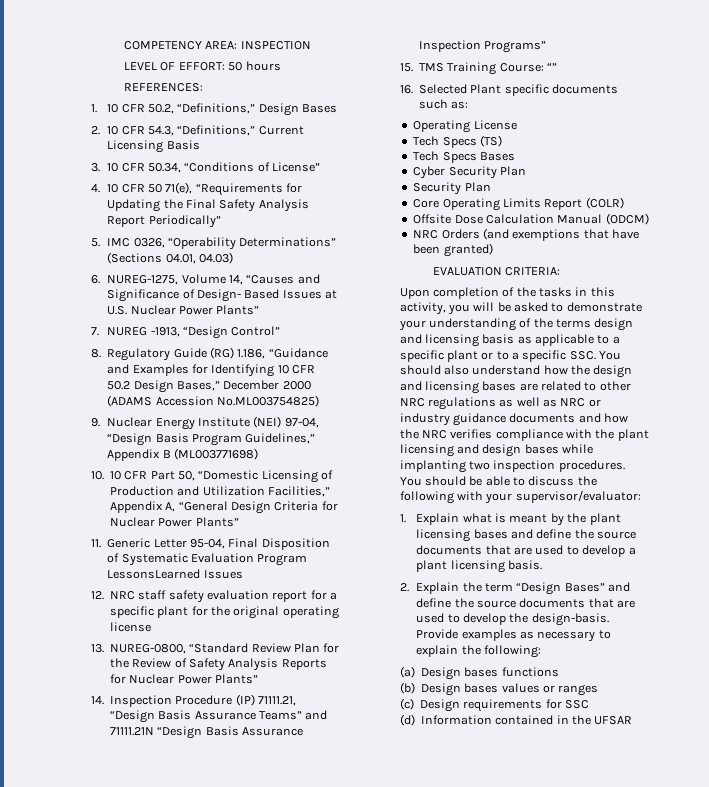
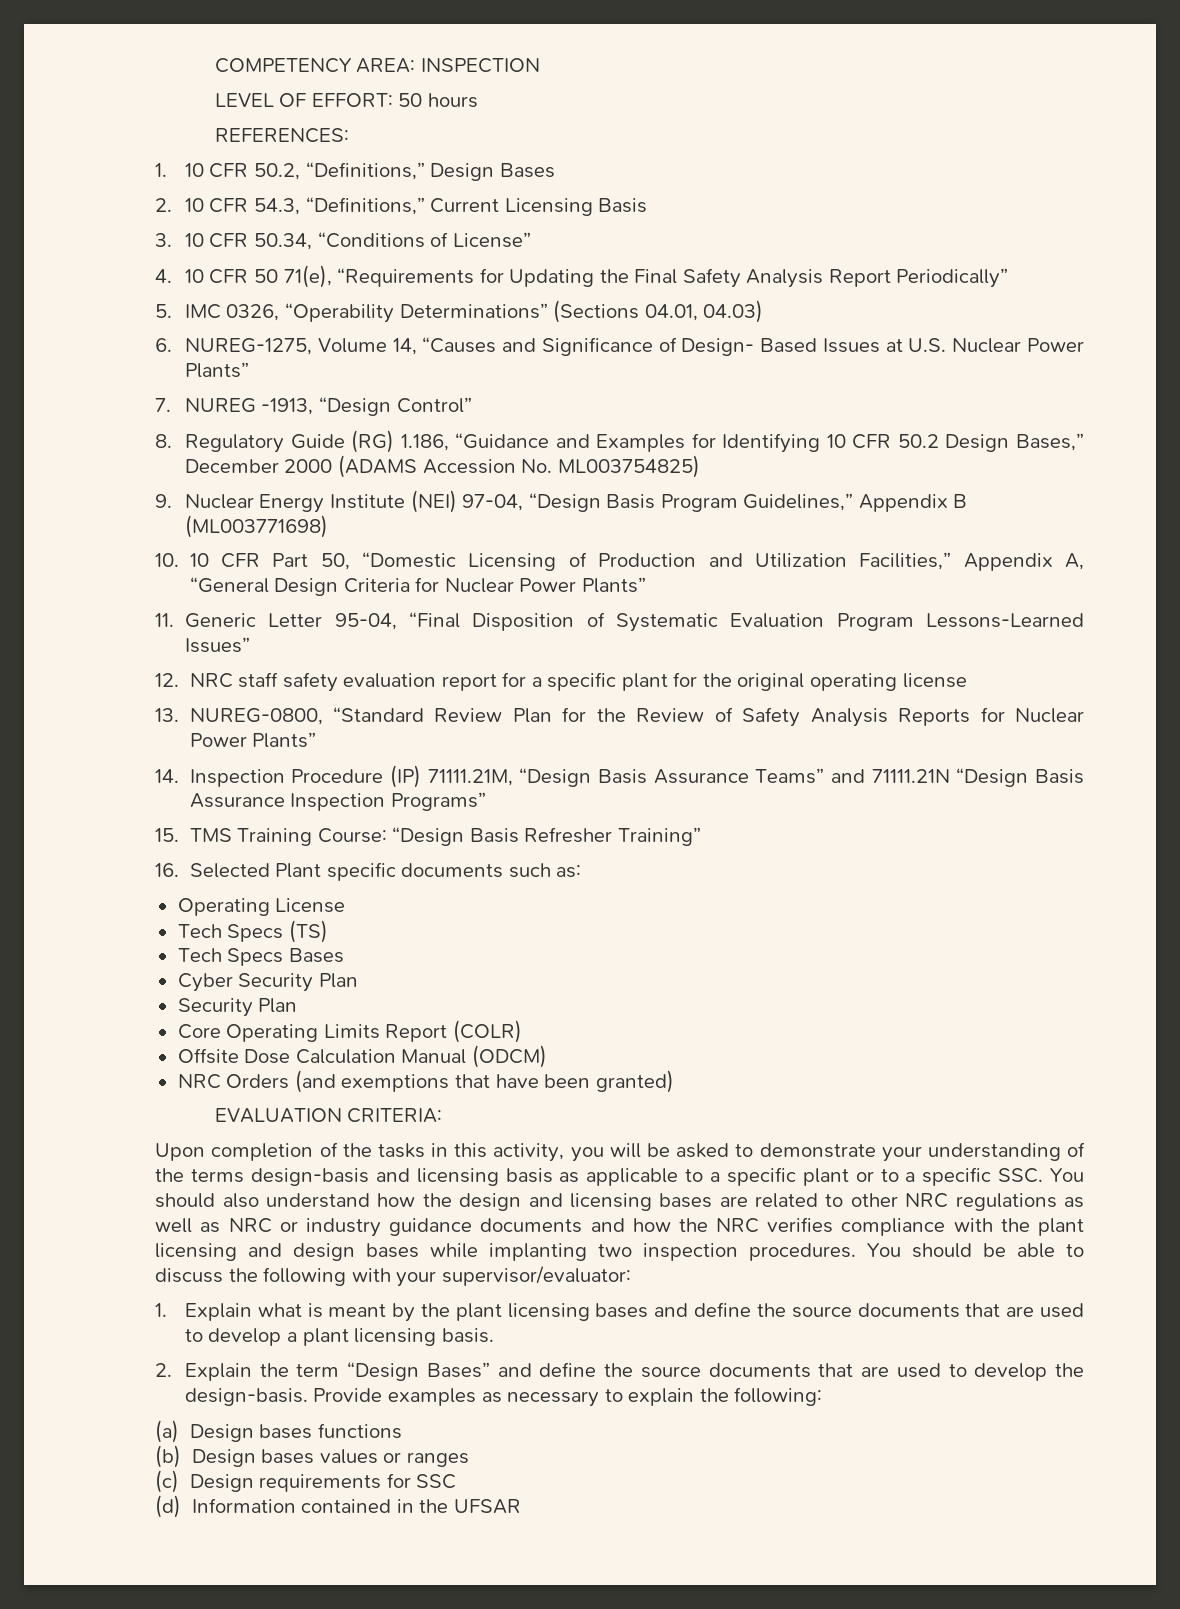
[217,395,320,407] No.ML003754825) -> [521,455,700,478] No. ML003754825)
[228,538,259,548] Final -> [408,612,460,628] “Final
[107,569,243,579] LessonsLearned Issues -> [926,613,1084,628] [184,637,250,653] Lessons-Learned Issues”
[257,696,296,706] 71111.21, -> [427,769,513,786] 71111.21M,
[546,63,557,71] “” -> [392,827,701,846] “Design Basis Refresher Training”
[594,318,634,331] design -> [251,1168,370,1186] design-basis

